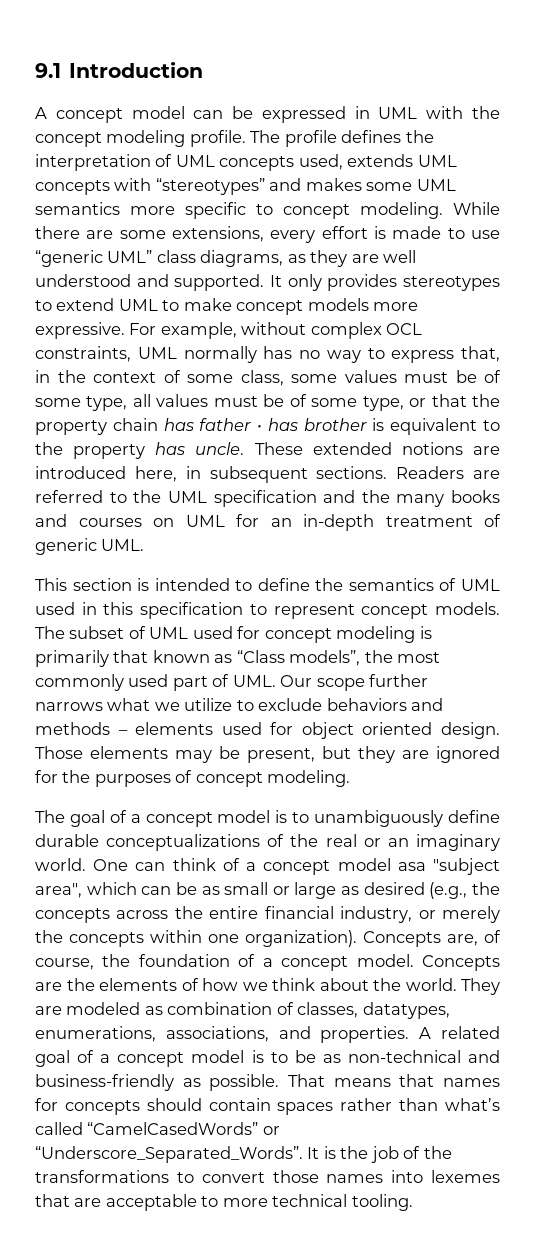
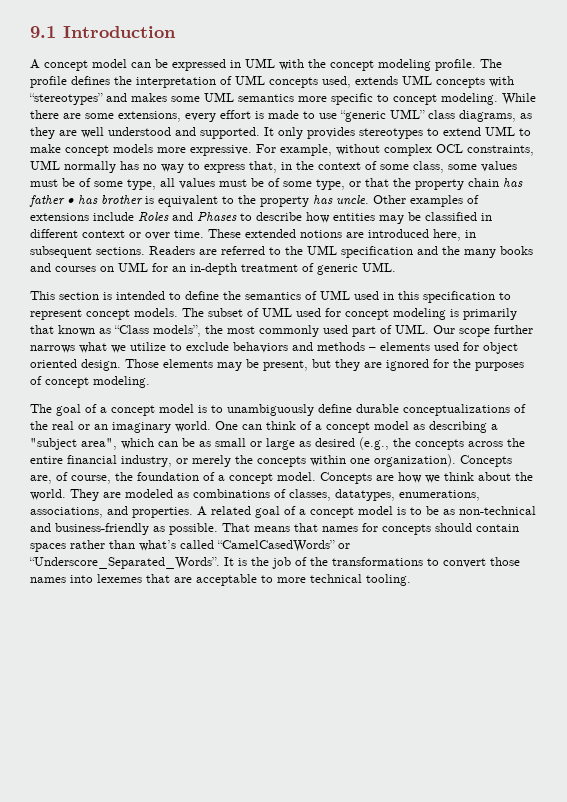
(245, 448) none -> [373,195,479,207] [30,212,492,224] [30,229,204,240] Other examples of extensions include Roles and Phases to describe how entities may be classified in different context or over time.
[397,862,426,871] asa -> [413,421,498,433] as describing a
[66,978,199,991] the elements of -> (394, 478) none
[167,1002,273,1015] combination -> [193,489,270,498] combinations

